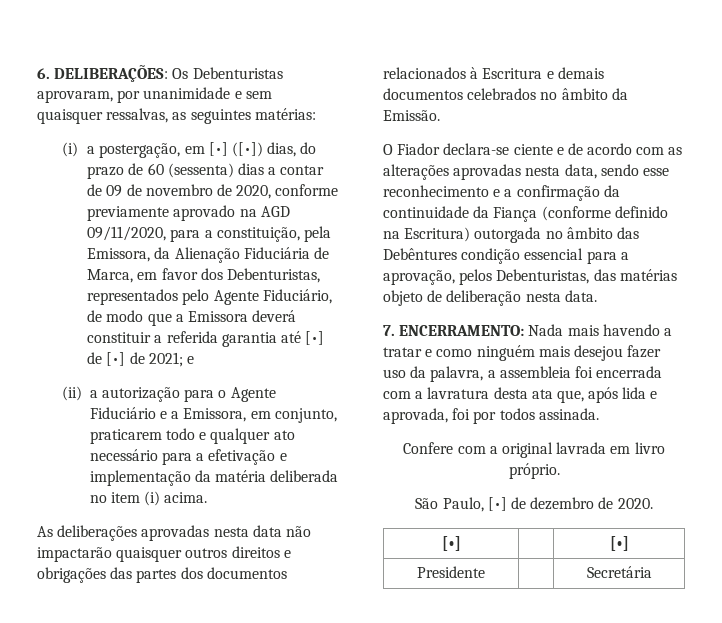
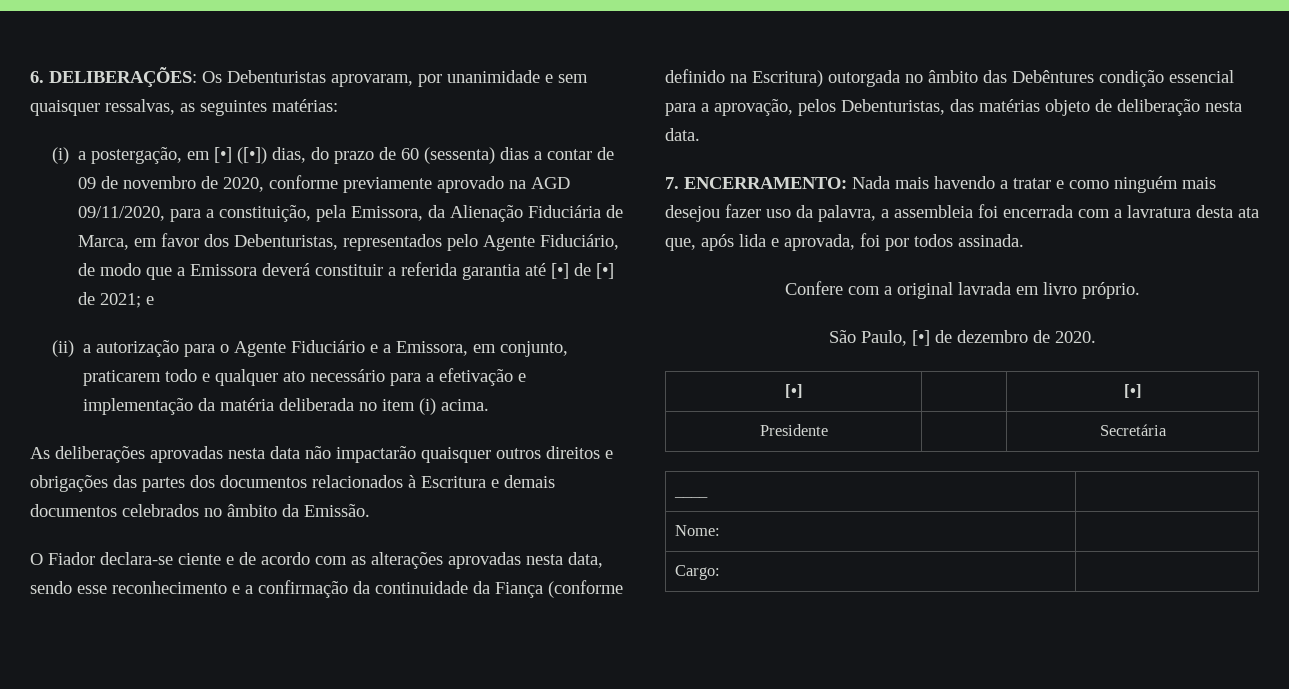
(652, 572) none -> [674,496,709,498] [675,525,721,536] [675,565,721,580] // ____ | // Nome: | // Cargo: |

